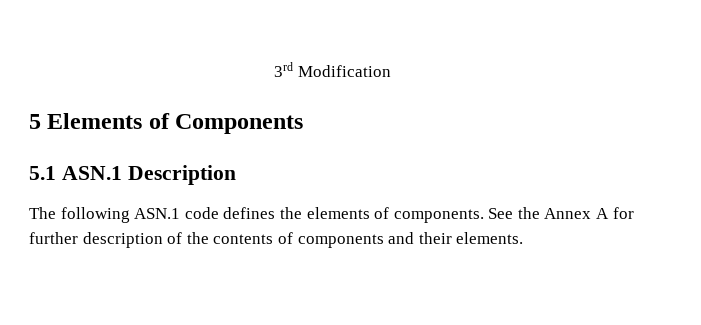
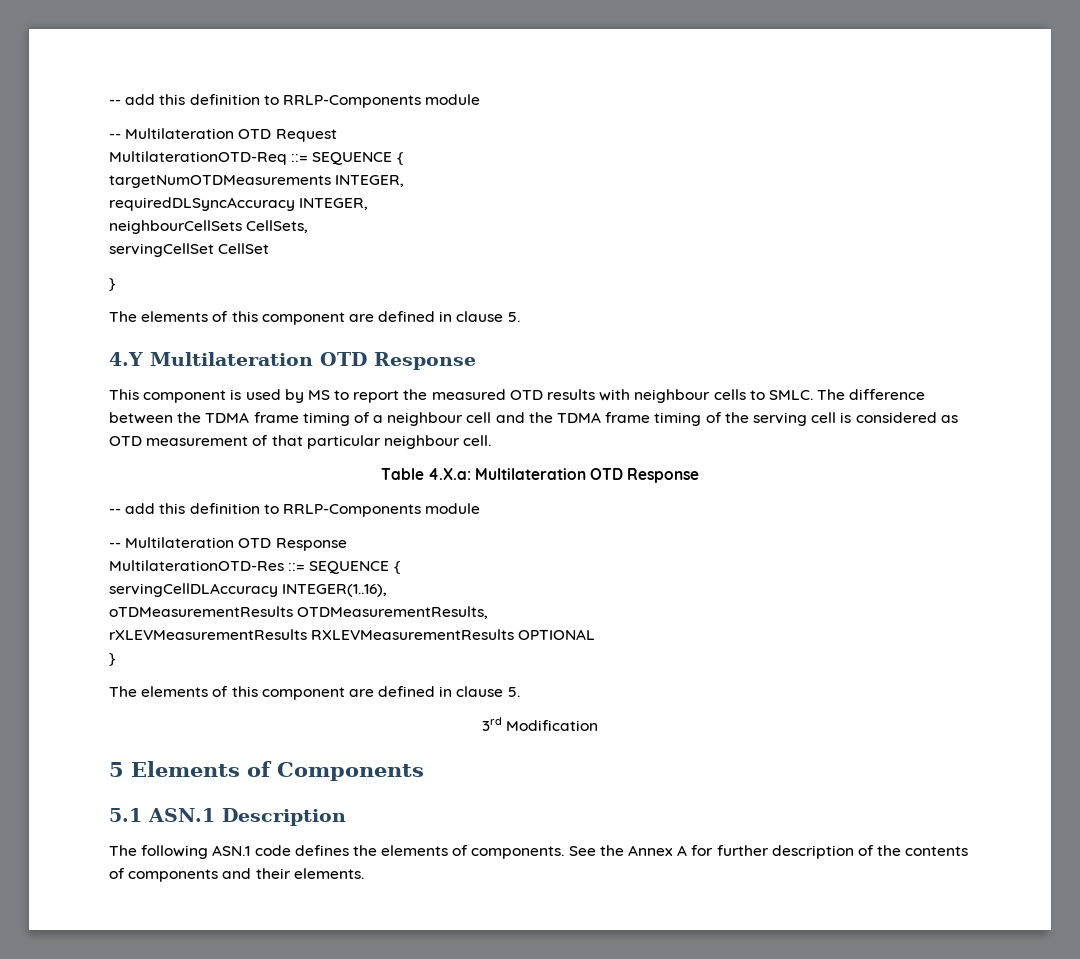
(274, 69) none -> [109,94,481,108] [109,128,337,142] [109,151,403,165] [109,175,405,188] [109,197,369,211] [109,220,309,234] [109,243,270,257] [109,278,116,291] [109,311,520,325] [109,352,476,370] [109,389,926,403] [109,412,958,426] [109,435,492,449] [380,468,700,483] [109,503,481,517] [109,537,347,551] [109,560,400,574] [109,583,388,597] [109,606,489,619] [109,629,596,640] [109,653,116,666] [109,686,520,700] -- add this definition to RRLP-Components module // -- Multilateration OTD Request // MultilaterationOTD-Req ::= SEQUENCE { // targetNumOTDMeasurements INTEGER, // requiredDLSyncAccuracy INTEGER, // neighbourCellSets CellSets, // servingCellSet CellSet // } // The elements of this component are defined in clause 5. // 4.Y Multilateration OTD Response // This component is used by MS to report the measured OTD results with neighbour cells to SMLC. The difference between the TDMA frame timing of a neighbour cell and the TDMA frame timing of the serving cell is considered as OTD measurement of that particular neighbour cell. // Table 4.X.a: Multilateration OTD Response // -- add this definition to RRLP-Components module // -- Multilateration OTD Response // MultilaterationOTD-Res ::= SEQUENCE { // servingCellDLAccuracy INTEGER(1..16), // oTDMeasurementResults OTDMeasurementResults, // rXLEVMeasurementResults RXLEVMeasurementResults OPTIONAL // } // The elements of this component are defined in clause 5. //

